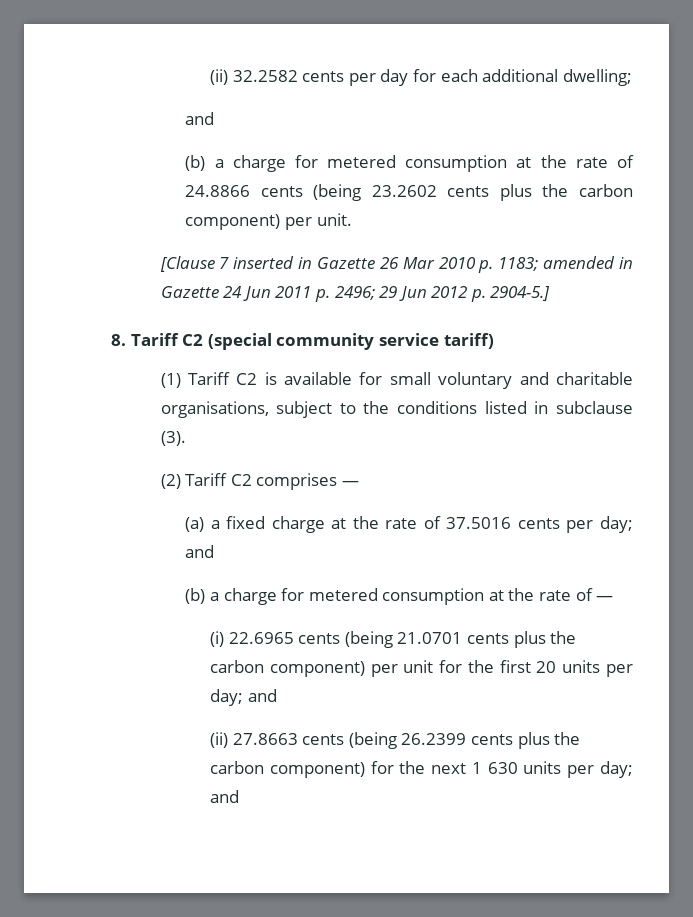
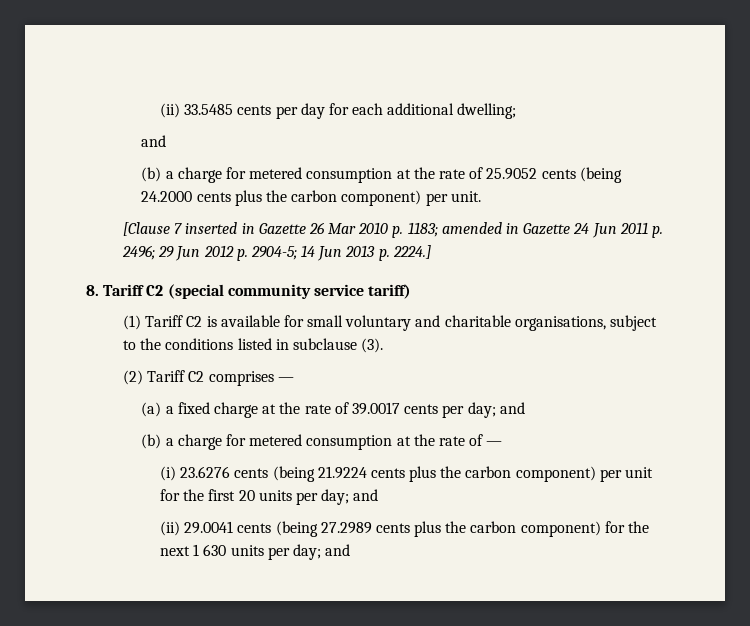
[210,69,298,85] (ii) 32.2582 -> [159,103,234,118] (ii) 33.5485
[185,184,437,201] 24.8866 cents (being 23.2602 -> [486,167,622,183] [141,191,193,202] 25.9052 cents (being 24.2000
[490,286,551,301] 2904-5.] -> [250,245,431,261] 2904-5; 14 Jun 2013 p. 2224.]
[446,517,512,529] 37.5016 -> [351,402,400,415] 39.0017
[228,631,463,648] 22.6965 cents (being 21.0701 -> [180,466,367,482] 23.6276 cents (being 21.9224
[232,732,467,749] 27.8663 cents (being 26.2399 -> [184,521,372,537] 29.0041 cents (being 27.2989

